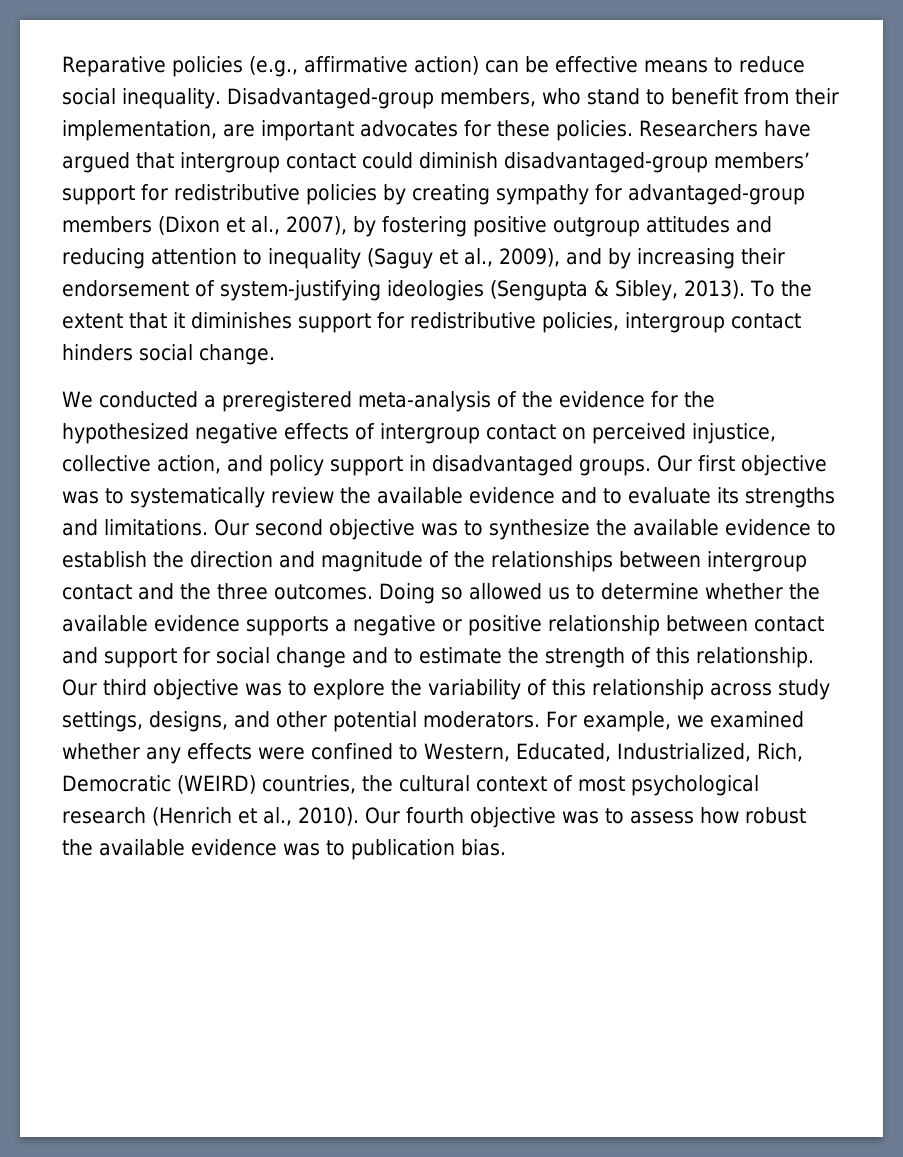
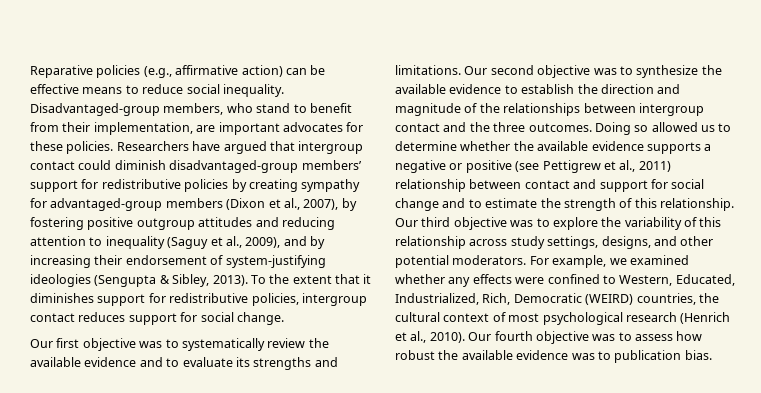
[62,344,133,361] hinders -> [78,312,198,325] reduces support for
[62,391,715,412] [62,423,776,444] [62,455,651,476] We conducted a preregistered meta-analysis of the evidence for the hypothesized negative effects of intergroup contact on perceived injustice, collective action, and policy support in disadvantaged groups. -> (284, 318) none
(542, 625) none -> [515,160,671,173] (see Pettigrew et al., 2011)

